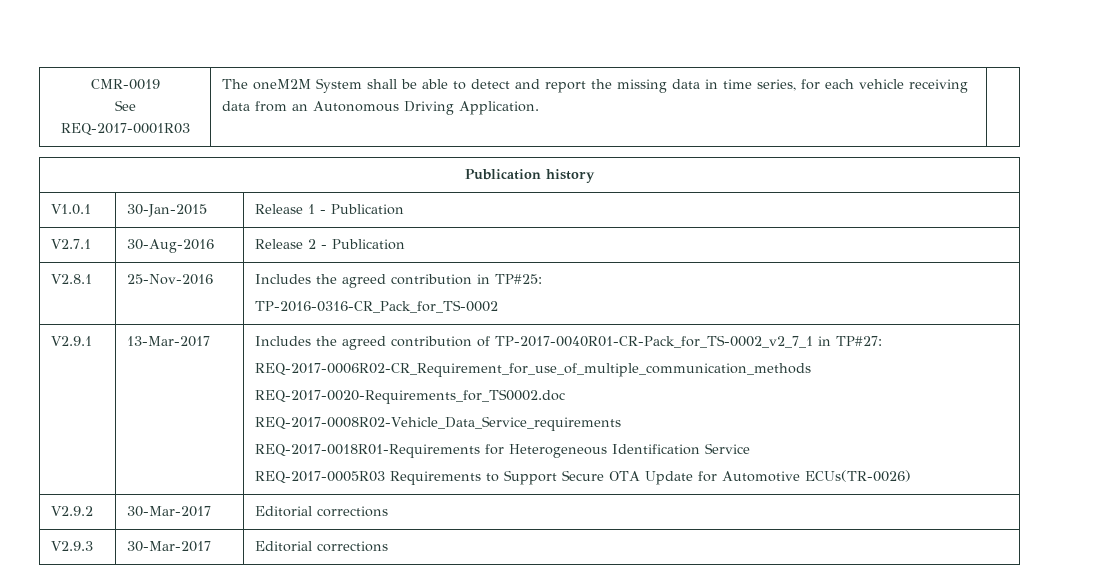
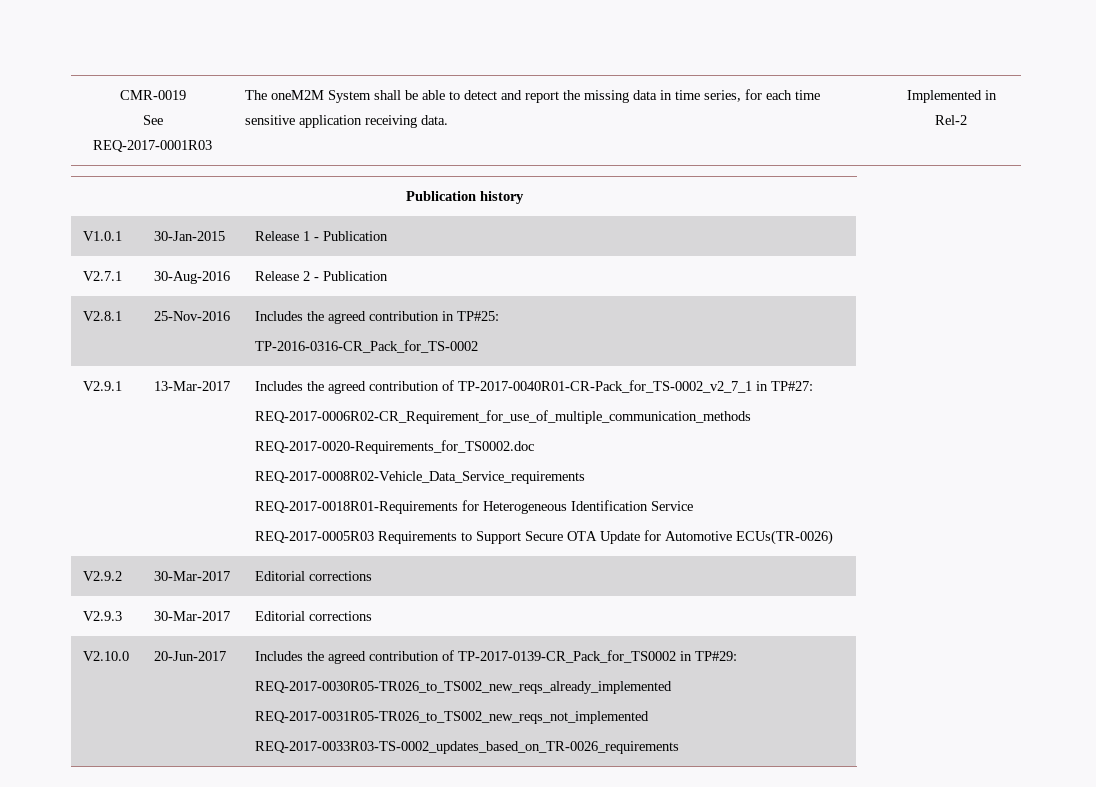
[859,79,969,93] [222,101,540,115] vehicle receiving data from an Autonomous Driving Application. | -> [795,90,821,100] [245,115,449,128] [906,90,997,103] [935,115,967,125] time sensitive application receiving data. | Implemented in Rel-2
(389, 546) none -> [83,651,130,661] [154,651,227,661] [255,650,738,664] [255,681,673,694] [255,711,650,724] [255,741,680,754] // V2.10.0 | 20-Jun-2017 | Includes the agreed contribution of TP-2017-0139-CR_Pack_for_TS0002 in TP#29: // REQ-2017-0030R05-TR026_to_TS002_new_reqs_already_implemented // REQ-2017-0031R05-TR026_to_TS002_new_reqs_not_implemented // REQ-2017-0033R03-TS-0002_updates_based_on_TR-0026_requirements

